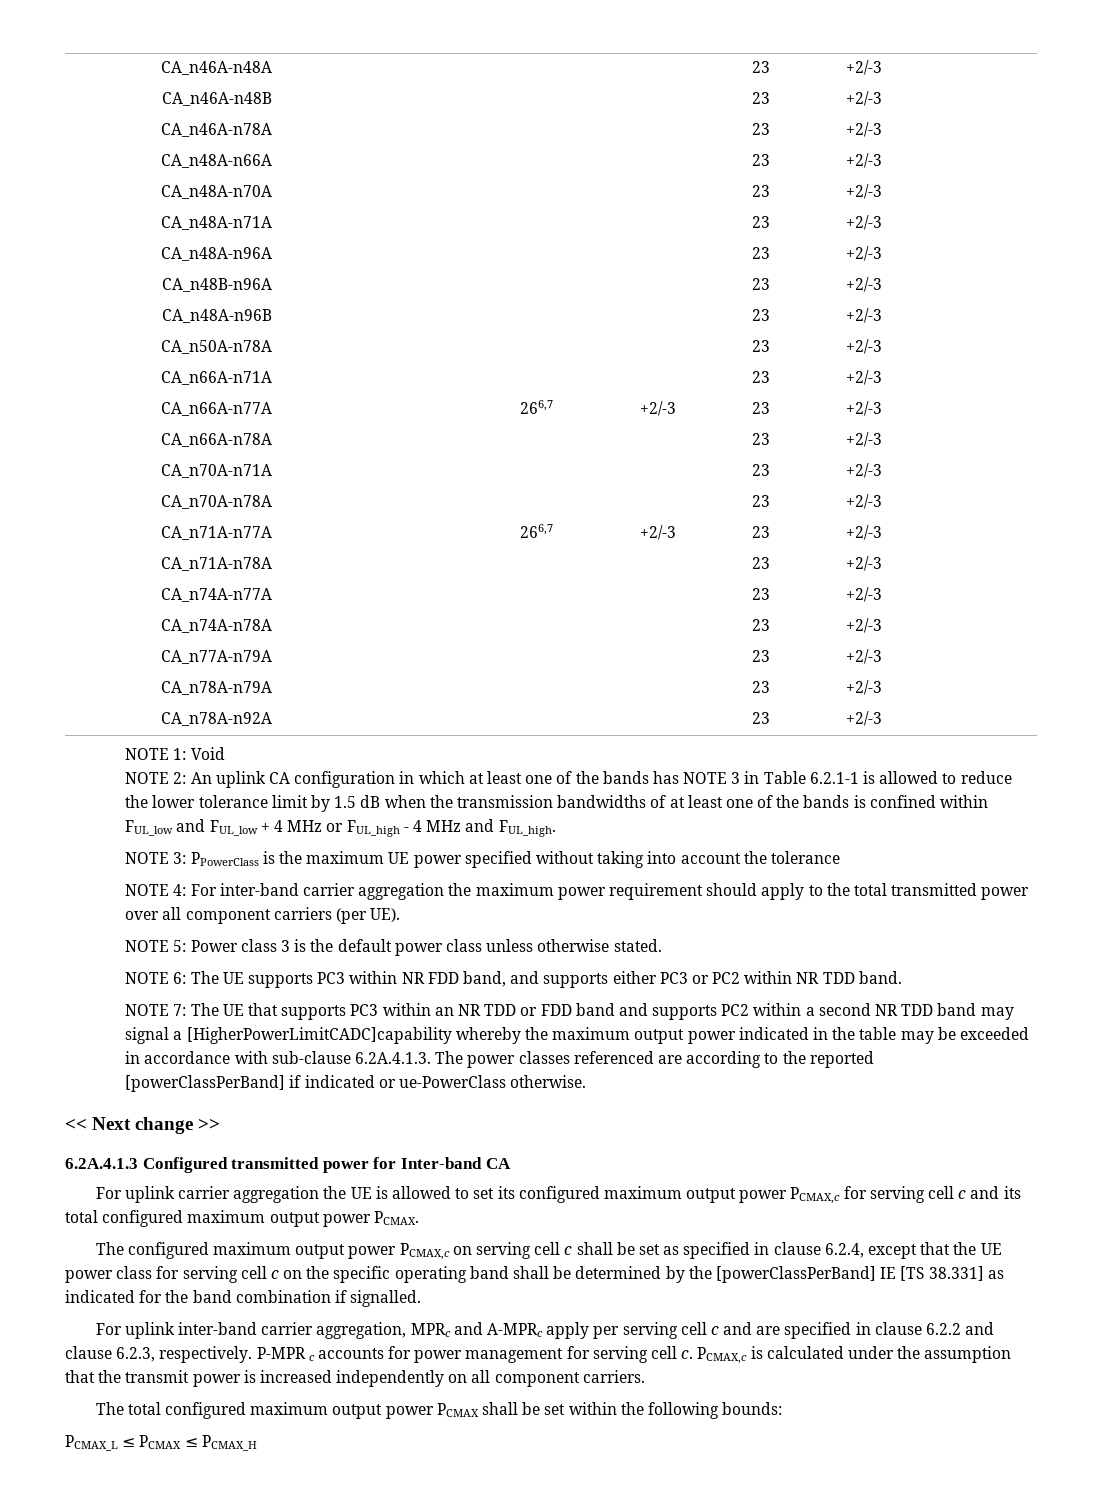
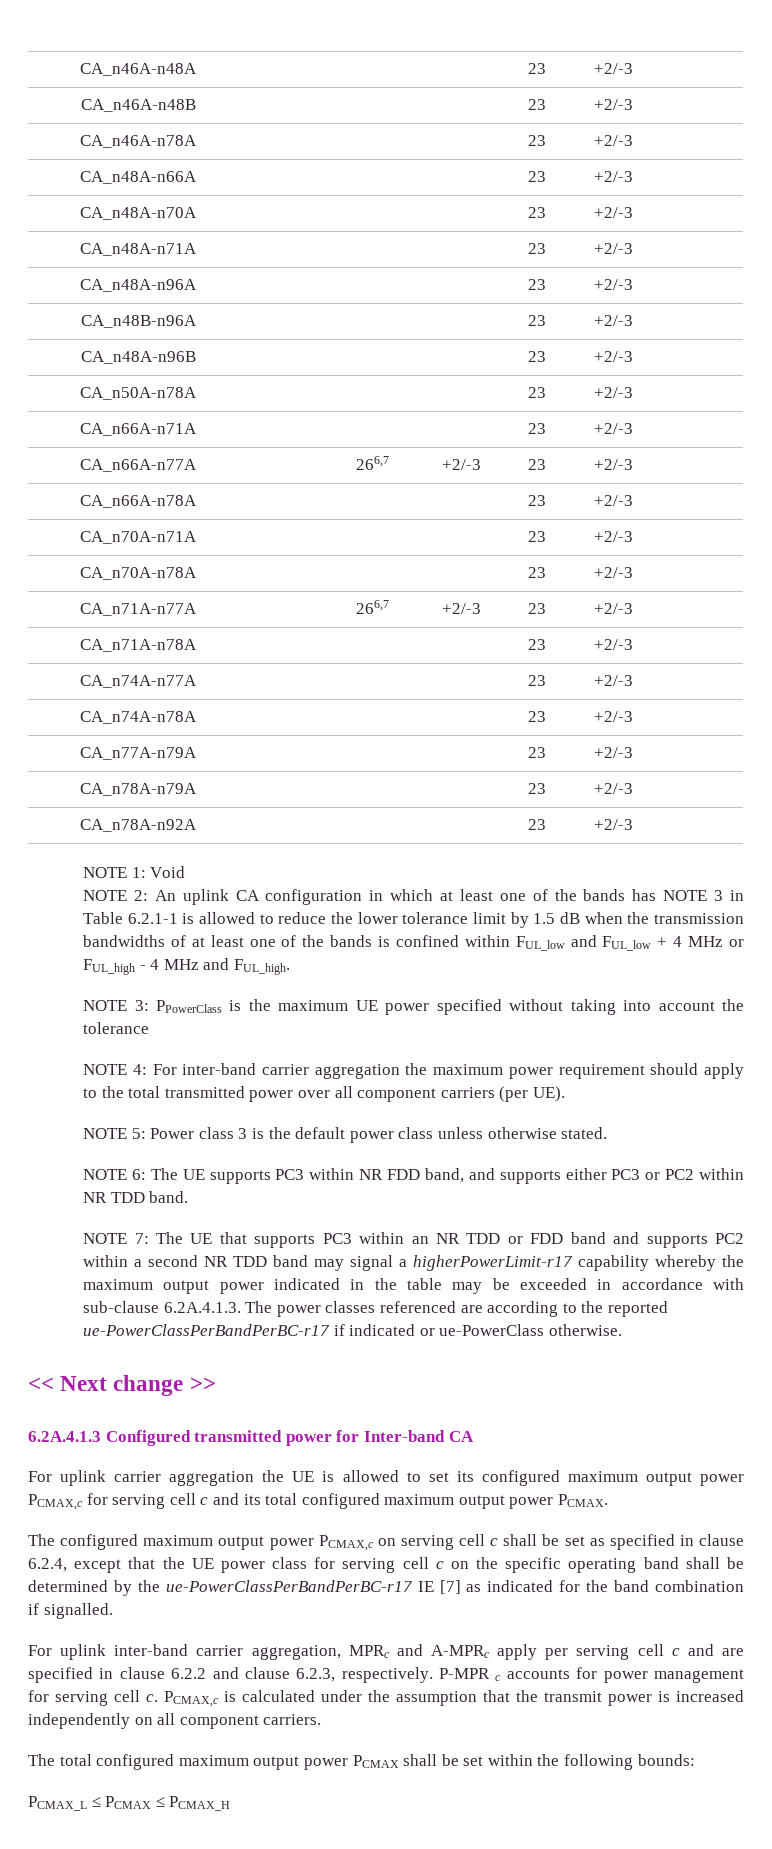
[186,1027,452,1044] [HigherPowerLimitCADC]capability -> [413,1255,650,1271] higherPowerLimit-r17 capability
[125,1075,286,1092] [powerClassPerBand] -> [83,1324,331,1336] ue-PowerClassPerBandPerBC-r17
[715,1266,984,1283] [powerClassPerBand] IE [TS 38.331] -> [165,1580,461,1594] ue-PowerClassPerBandPerBC-r17 IE [7]

